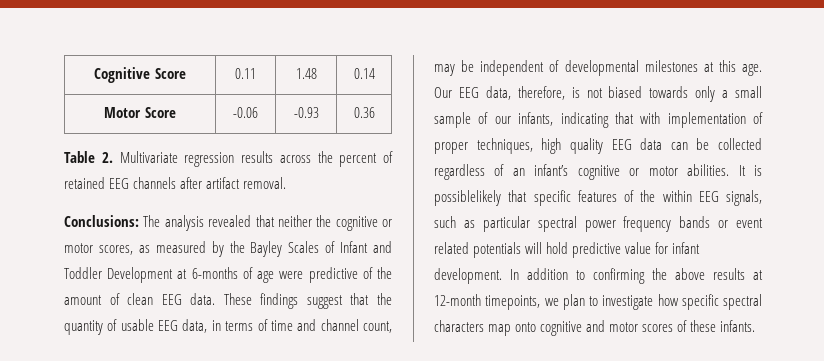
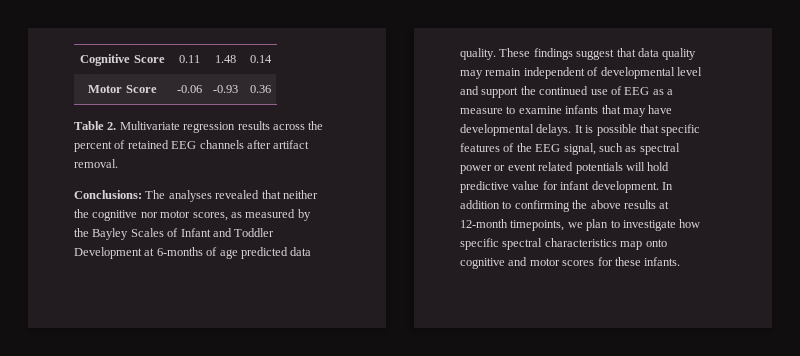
[164,215,204,231] analysis -> [168,190,212,202] analyses
[382,219,392,227] or -> [140,212,158,218] nor
[279,267,392,283] [64,293,392,309] [64,319,393,335] [434,60,762,76] [434,86,762,102] [434,112,763,128] [434,138,762,154] [434,164,730,180] were predictive of the amount of clean EEG data. These findings suggest that the quantity of usable EEG data, in terms of time and channel count, may be independent of developmental milestones at this age. Our EEG data, therefore, is not biased towards only a small sample of our infants, indicating that with implementation of proper techniques, high quality EEG data can be collected regardless of an infant’s cognitive or motor abilities. -> [240,247,312,259] [460,48,697,60] [460,67,702,79] [460,86,673,98] [460,105,673,117] [460,124,572,136] predicted data quality. These findings suggest that data quality may remain independent of developmental level and support the continued use of EEG as a measure to examine infants that may have developmental delays.
[434,190,501,206] possiblelikely -> [596,124,637,136] possible
[662,190,762,206] within EEG signals, -> [535,143,596,155] EEG signal,
[482,216,530,232] particular -> (637, 149) none
[623,216,711,232] frequency bands -> (492, 169) none
[434,320,484,332] characters -> [544,238,617,247] characteristics
[677,320,688,332] of -> [597,257,613,266] for

